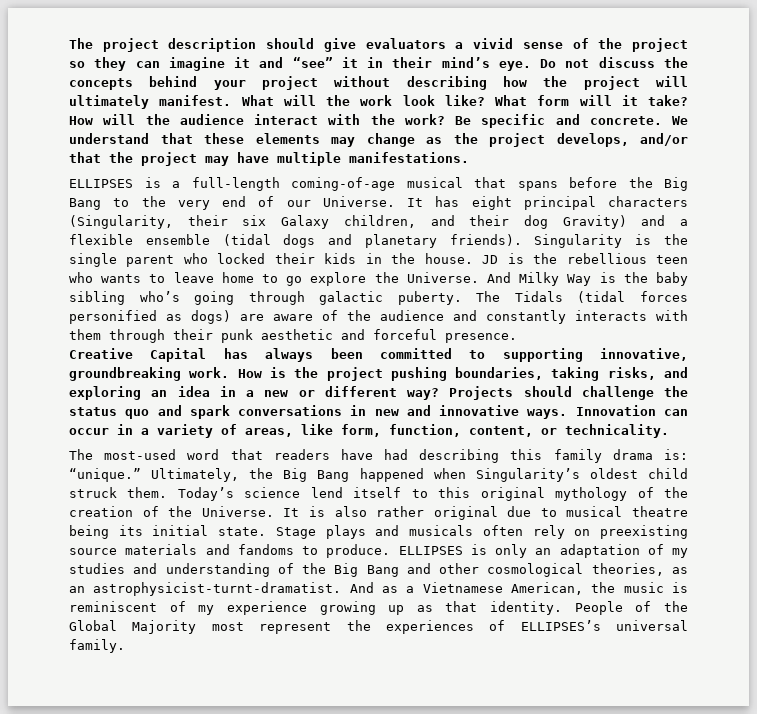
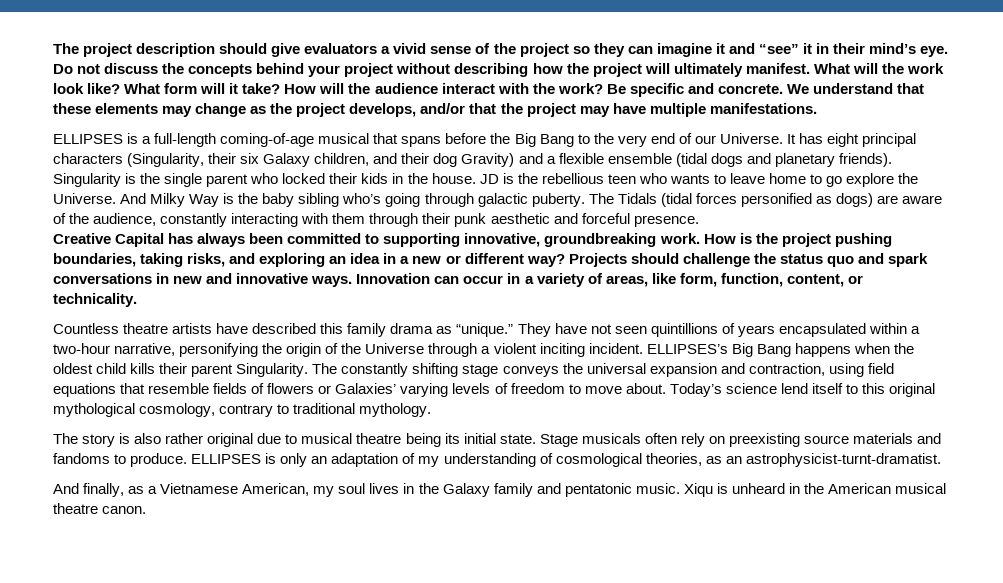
[380,310,647,324] audience and constantly interacts -> [93,213,299,227] audience, constantly interacting
[69,449,688,463] [69,468,688,482] [69,487,168,498] The most-used word that readers have had describing this family drama is: “unique.” Ultimately, the Big Bang happened when Singularity’s oldest child struck them. -> [53,323,920,337] [53,343,914,357] [53,363,894,377] [53,383,666,397] Countless theatre artists have described this family drama as “unique.” They have not seen quintillions of years encapsulated within a two-hour narrative, personifying the origin of the Universe through a violent inciting incident. ELLIPSES’s Big Bang happens when the oldest child kills their parent Singularity. The constantly shifting stage conveys the universal expansion and contraction, using field equations that resemble fields of flowers or Galaxies’ varying levels of freedom to move about.
[555,487,688,501] [69,506,300,517] mythology of the creation of the Universe. It -> [53,403,432,417] [53,433,116,447] mythological cosmology, contrary to traditional mythology. // The story
[325,525,400,539] plays and -> (578, 440) none
[69,563,480,577] studies and understanding of the Big Bang and other -> [443,453,553,467] understanding of
[349,582,374,593] And -> [53,483,125,497] // And finally,
[591,582,688,593] [69,601,688,615] [69,620,688,634] [69,639,125,653] the music is reminiscent of my experience growing up as that identity. People of the Global Majority most represent the experiences of ELLIPSES’s universal family. -> [313,483,947,497] [53,503,147,514] my soul lives in the Galaxy family and pentatonic music. Xiqu is unheard in the American musical theatre canon.

